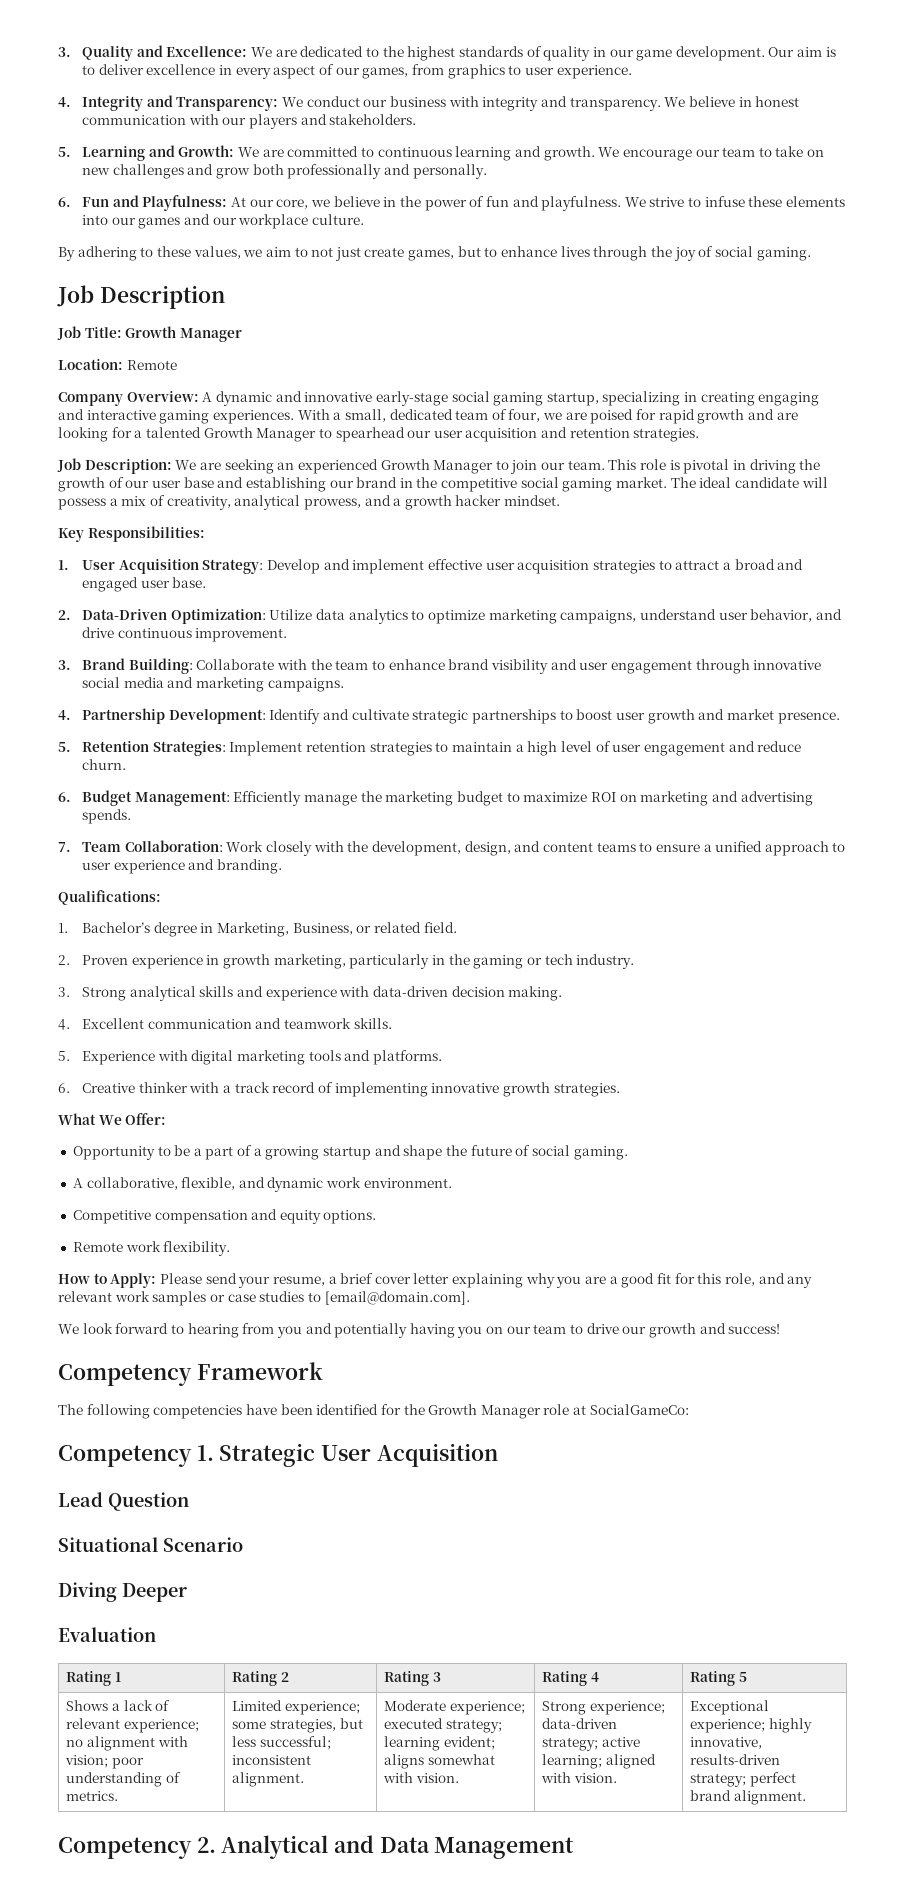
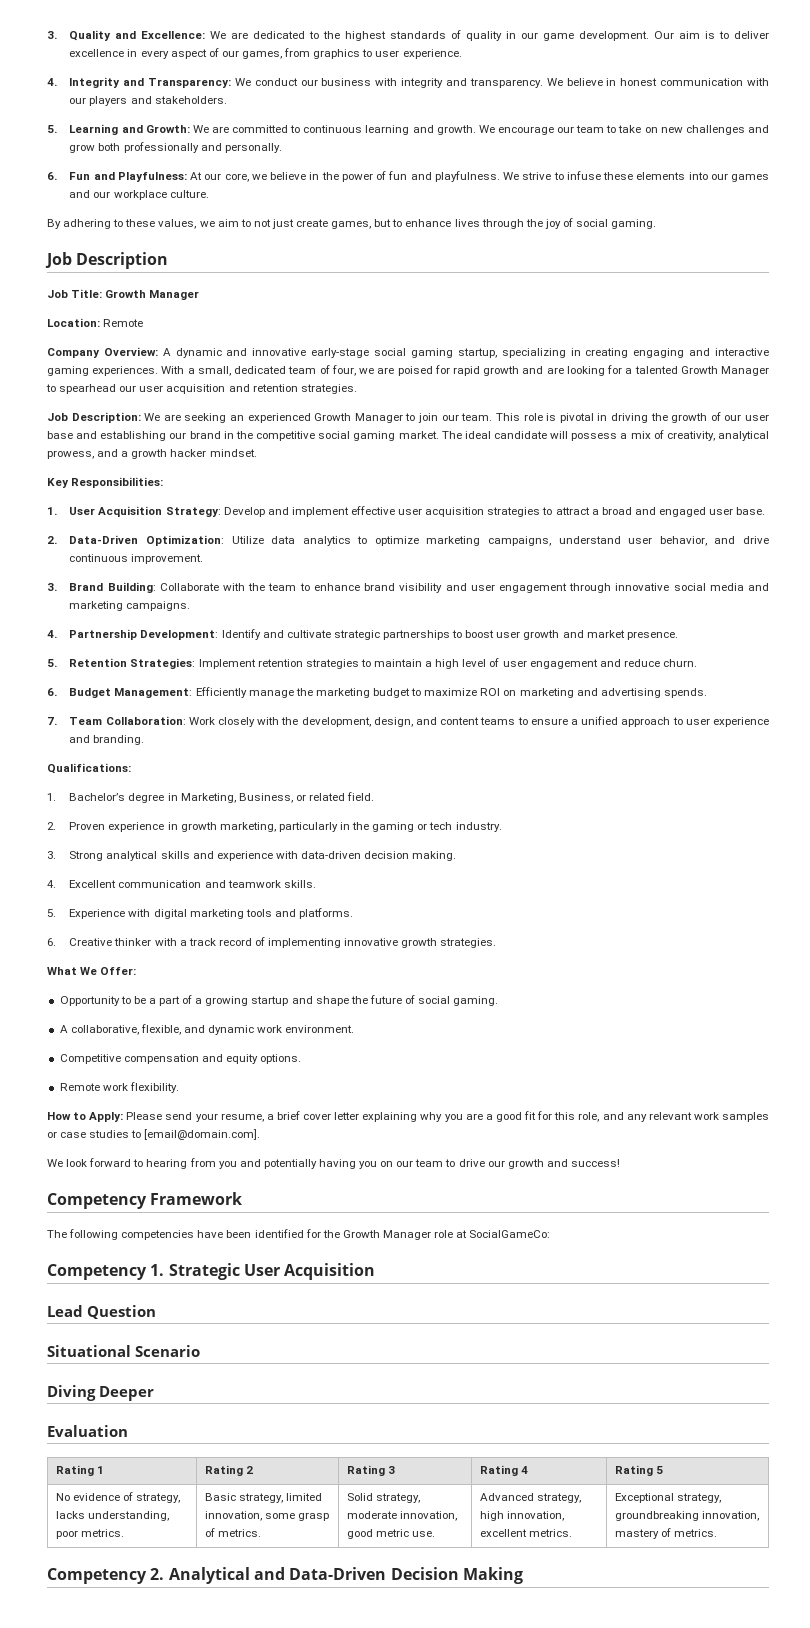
[66,1700,171,1711] [66,1718,200,1733] [66,1736,188,1751] [65,1755,145,1769] [66,1772,182,1787] [66,1791,119,1801] [232,1700,361,1715] [232,1718,363,1733] [232,1736,332,1750] [232,1755,312,1765] [232,1772,305,1787] [384,1700,526,1715] [384,1718,503,1733] [384,1736,496,1751] [384,1754,496,1769] [383,1772,460,1783] [542,1701,666,1715] [542,1718,618,1729] [542,1737,641,1751] [542,1754,657,1769] [541,1772,618,1783] [690,1700,770,1715] [690,1718,813,1733] [690,1737,763,1749] [690,1754,781,1765] [690,1772,797,1787] [690,1790,807,1805] Shows a lack of relevant experience; no alignment with vision; poor understanding of metrics. | Limited experience; some strategies, but less successful; inconsistent alignment. | Moderate experience; executed strategy; learning evident; aligns somewhat with vision. | Strong experience; data-driven strategy; active learning; aligned with vision. | Exceptional experience; highly innovative, results-driven strategy; perfect brand alignment. -> [55,1492,180,1503] [55,1511,169,1521] [55,1529,124,1539] [204,1493,322,1503] [204,1511,329,1521] [204,1528,261,1537] [346,1493,420,1503] [346,1511,457,1521] [346,1529,435,1539] [479,1493,581,1503] [479,1511,564,1521] [479,1529,572,1537] [614,1493,721,1503] [614,1511,759,1521] [614,1528,717,1539] No evidence of strategy, lacks understanding, poor metrics. | Basic strategy, limited innovation, some grasp of metrics. | Solid strategy, moderate innovation, good metric use. | Advanced strategy, high innovation, excellent metrics. | Exceptional strategy, groundbreaking innovation, mastery of metrics.
[379,1837,575,1859] Data Management -> [289,1567,523,1584] Data-Driven Decision Making

